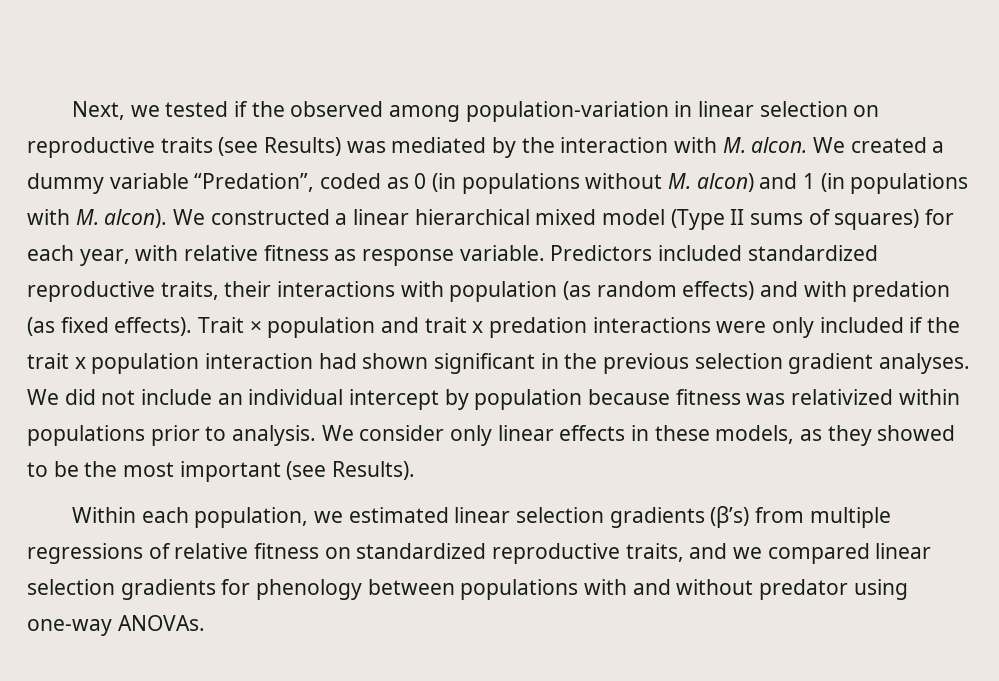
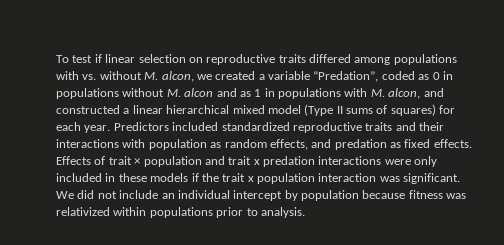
[72,101,693,122] Next, we tested if the observed among population-variation in -> [56,54,102,63] To test if
[218,137,846,158] (see Results) was mediated by the interaction with M. alcon. We -> [309,54,457,65] [56,71,212,82] differed among populations with vs. without M. alcon, we
[27,173,104,194] dummy -> (265, 77) none
[432,173,457,192] (in -> [442,71,453,80] in
[696,173,845,192] alcon) and 1 (in -> [184,88,275,97] alcon and as 1 in
[104,209,206,228] alcon). We -> [388,88,444,99] alcon, and
[79,245,545,266] year, with relative fitness as response variable. -> [84,125,111,133] year.
[160,281,219,300] traits, -> [365,122,416,131] traits and
[563,281,951,302] [27,317,245,336] (as random effects) and with predation (as fixed effects). Trait -> [210,139,472,150] [56,156,132,165] as random effects, and predation as fixed effects. Effects of trait
(904, 325) none -> [105,173,189,182] in these models
[318,353,971,374] had shown significant in the previous selection gradient analyses. -> [379,173,461,184] was significant.
[321,425,956,446] [27,461,416,482] [72,506,891,528] [27,543,932,564] [27,579,908,600] [27,615,205,636] We consider only linear effects in these models, as they showed to be the most important (see Results). // Within each population, we estimated linear selection gradients (β’s) from multiple regressions of relative fitness on standardized reproductive traits, and we compared linear selection gradients for phenology between populations with and without predator using one-way ANOVAs. -> (305, 212) none

